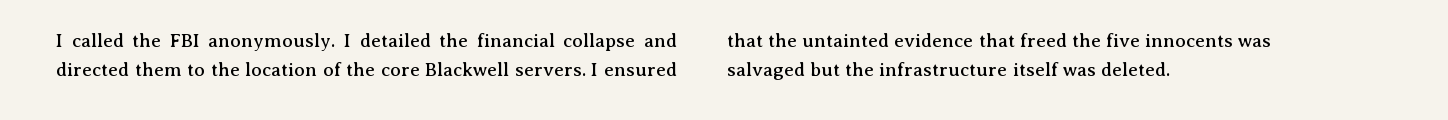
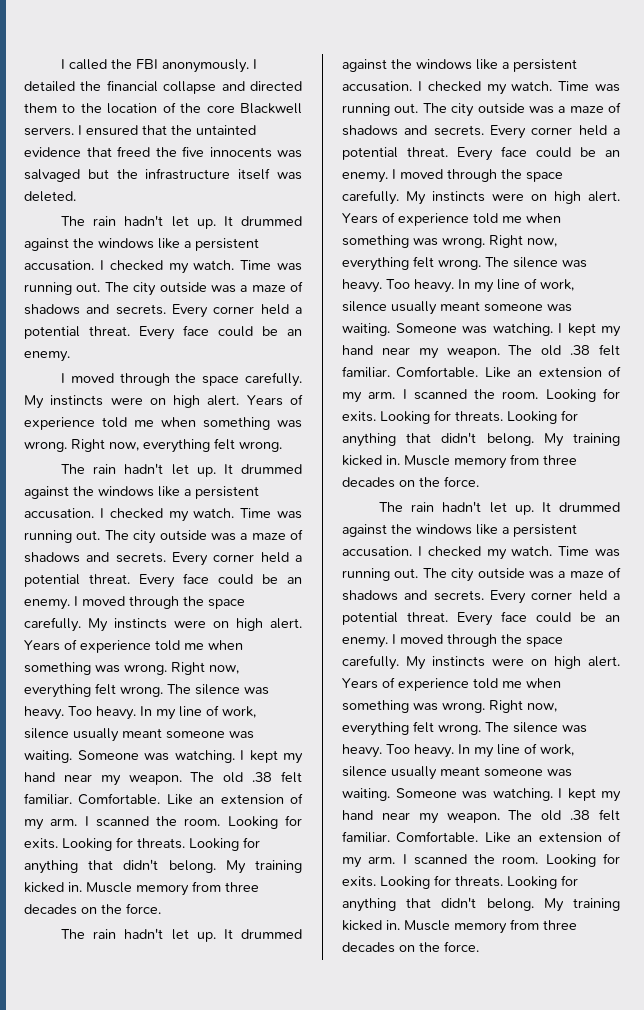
(1170, 69) none -> [61,215,302,229] [24,238,259,251] [24,260,302,274] [24,281,303,296] [24,304,303,318] [24,325,302,340] [24,351,70,362] [61,372,302,387] [24,394,303,409] [24,417,302,430] [24,438,282,453] [61,463,302,477] [24,486,259,499] [24,508,302,522] [24,529,303,544] [24,552,303,566] [24,573,302,588] [24,596,245,610] [24,617,302,632] [24,639,243,653] [24,662,239,675] [24,683,269,698] [24,705,256,720] [24,728,254,742] [24,750,303,764] [24,771,302,786] [24,793,303,805] [24,815,302,830] [24,837,260,851] [24,859,302,874] [24,881,259,896] [24,903,161,915] [61,928,302,942] [342,59,577,72] [342,81,620,95] [342,102,621,117] [342,125,620,139] [342,146,620,161] [342,169,563,183] [342,190,620,205] [342,212,561,226] [342,235,557,248] [342,256,587,271] [342,278,574,293] [342,301,572,315] [342,323,621,337] [342,344,620,359] [342,366,621,378] [342,388,620,403] [342,410,578,424] [342,432,620,447] [342,454,577,469] [342,476,479,488] [379,501,620,515] [342,524,577,537] [342,546,620,560] [342,567,621,582] [342,590,620,604] [342,611,620,626] [342,634,563,648] [342,655,620,670] [342,677,561,691] [342,700,557,713] [342,721,587,736] [342,743,574,758] [342,766,572,780] [342,788,621,802] [342,809,620,824] [342,831,621,843] [342,853,620,868] [342,875,578,889] [342,897,620,912] [342,919,577,934] [342,941,479,953] // The rain hadn't let up. It drummed against the windows like a persistent accusation. I checked my watch. Time was running out. The city outside was a maze of shadows and secrets. Every corner held a potential threat. Every face could be an enemy. // I moved through the space carefully. My instincts were on high alert. Years of experience told me when something was wrong. Right now, everything felt wrong. // The rain hadn't let up. It drummed against the windows like a persistent accusation. I checked my watch. Time was running out. The city outside was a maze of shadows and secrets. Every corner held a potential threat. Every face could be an enemy. I moved through the space carefully. My instincts were on high alert. Years of experience told me when something was wrong. Right now, everything felt wrong. The silence was heavy. Too heavy. In my line of work, silence usually meant someone was waiting. Someone was watching. I kept my hand near my weapon. The old .38 felt familiar. Comfortable. Like an extension of my arm. I scanned the room. Looking for exits. Looking for threats. Looking for anything that didn't belong. My training kicked in. Muscle memory from three decades on the force. // The rain hadn't let up. It drummed against the windows like a persistent accusation. I checked my watch. Time was running out. The city outside was a maze of shadows and secrets. Every corner held a potential threat. Every face could be an enemy. I moved through the space carefully. My instincts were on high alert. Years of experience told me when something was wrong. Right now, everything felt wrong. The silence was heavy. Too heavy. In my line of work, silence usually meant someone was waiting. Someone was watching. I kept my hand near my weapon. The old .38 felt familiar. Comfortable. Like an extension of my arm. I scanned the room. Looking for exits. Looking for threats. Looking for anything that didn't belong. My training kicked in. Muscle memory from three decades on the force. // The rain hadn't let up. It drummed against the windows like a persistent accusation. I checked my watch. Time was running out. The city outside was a maze of shadows and secrets. Every corner held a potential threat. Every face could be an enemy. I moved through the space carefully. My instincts were on high alert. Years of experience told me when something was wrong. Right now, everything felt wrong. The silence was heavy. Too heavy. In my line of work, silence usually meant someone was waiting. Someone was watching. I kept my hand near my weapon. The old .38 felt familiar. Comfortable. Like an extension of my arm. I scanned the room. Looking for exits. Looking for threats. Looking for anything that didn't belong. My training kicked in. Muscle memory from three decades on the force.

